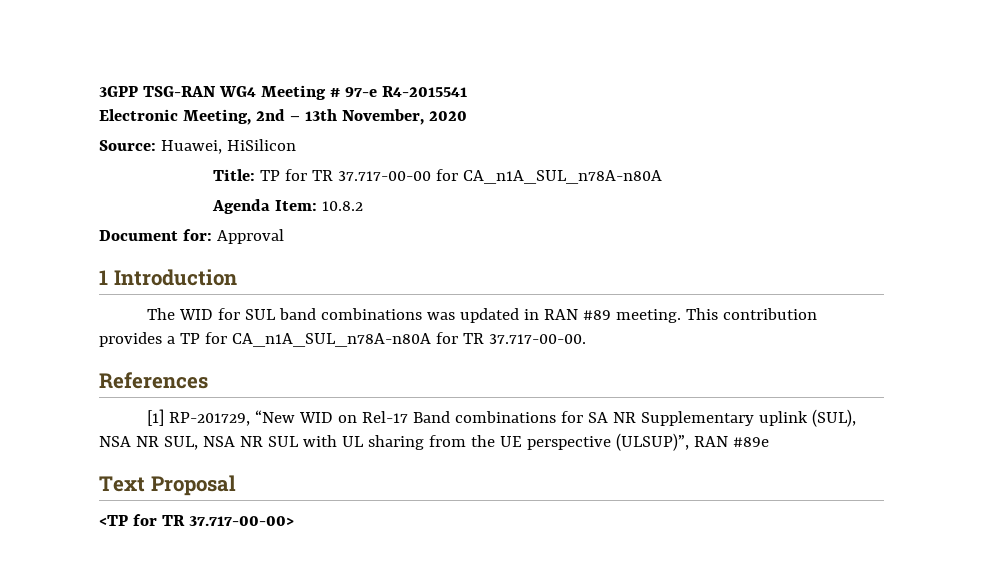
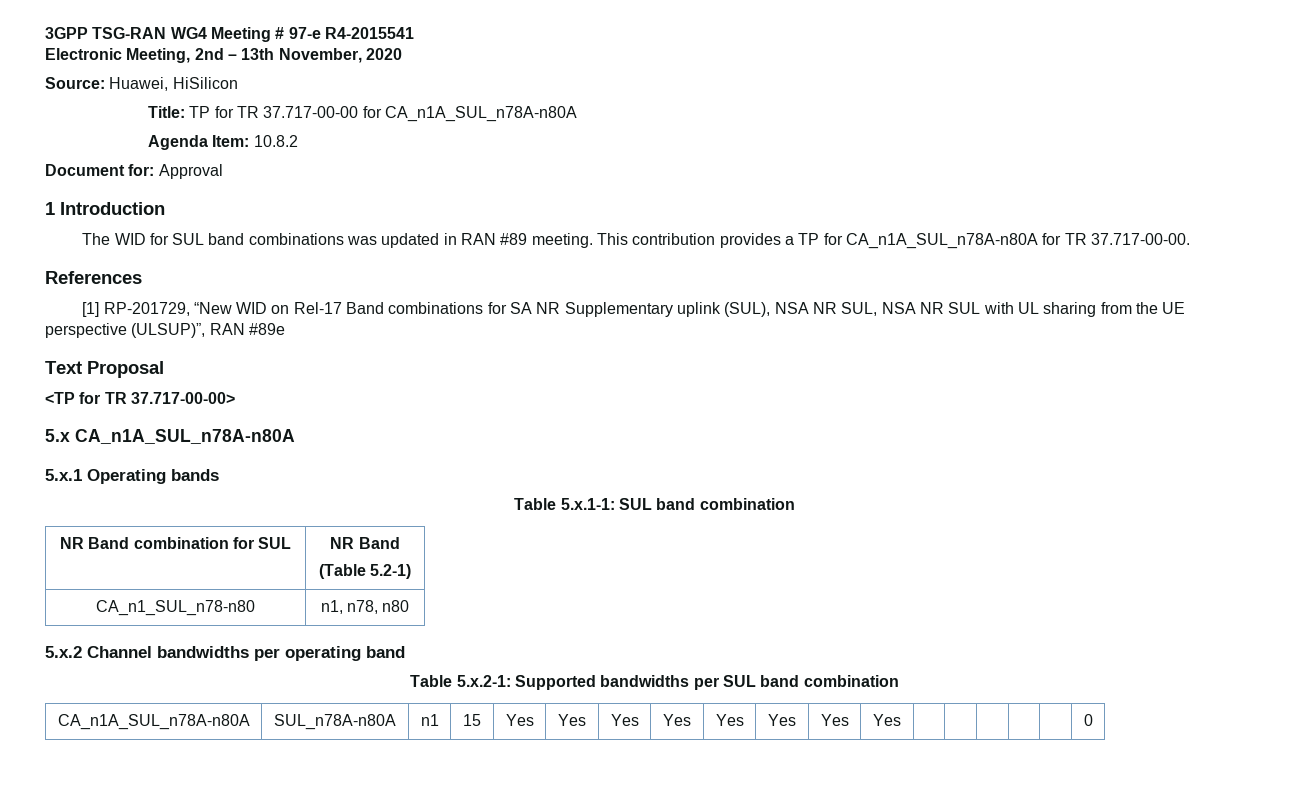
(294, 521) none -> [45,429,295,444] [45,469,219,484] [514,498,795,510] [59,537,292,549] [330,537,400,549] [318,564,412,579] [96,600,255,616] [320,600,410,614] [45,646,405,661] [410,675,899,690] [57,714,250,730] [274,714,396,730] [420,714,439,726] [463,714,481,726] [505,714,534,726] [558,714,586,726] [610,714,639,726] [663,714,691,726] [715,714,744,726] [768,714,796,726] [820,714,849,726] [873,714,901,726] [1083,714,1093,726] // 5.x CA_n1A_SUL_n78A-n80A // 5.x.1 Operating bands // Table 5.x.1-1: SUL band combination // NR Band combination for SUL | NR Band // (Table 5.2-1) // CA_n1_SUL_n78-n80 | n1, n78, n80 // 5.x.2 Channel bandwidths per operating band // Table 5.x.2-1: Supported bandwidths per SUL band combination // CA_n1A_SUL_n78A-n80A | SUL_n78A-n80A | n1 | 15 | Yes | Yes | Yes | Yes | Yes | Yes | Yes | Yes | | | | | | 0

